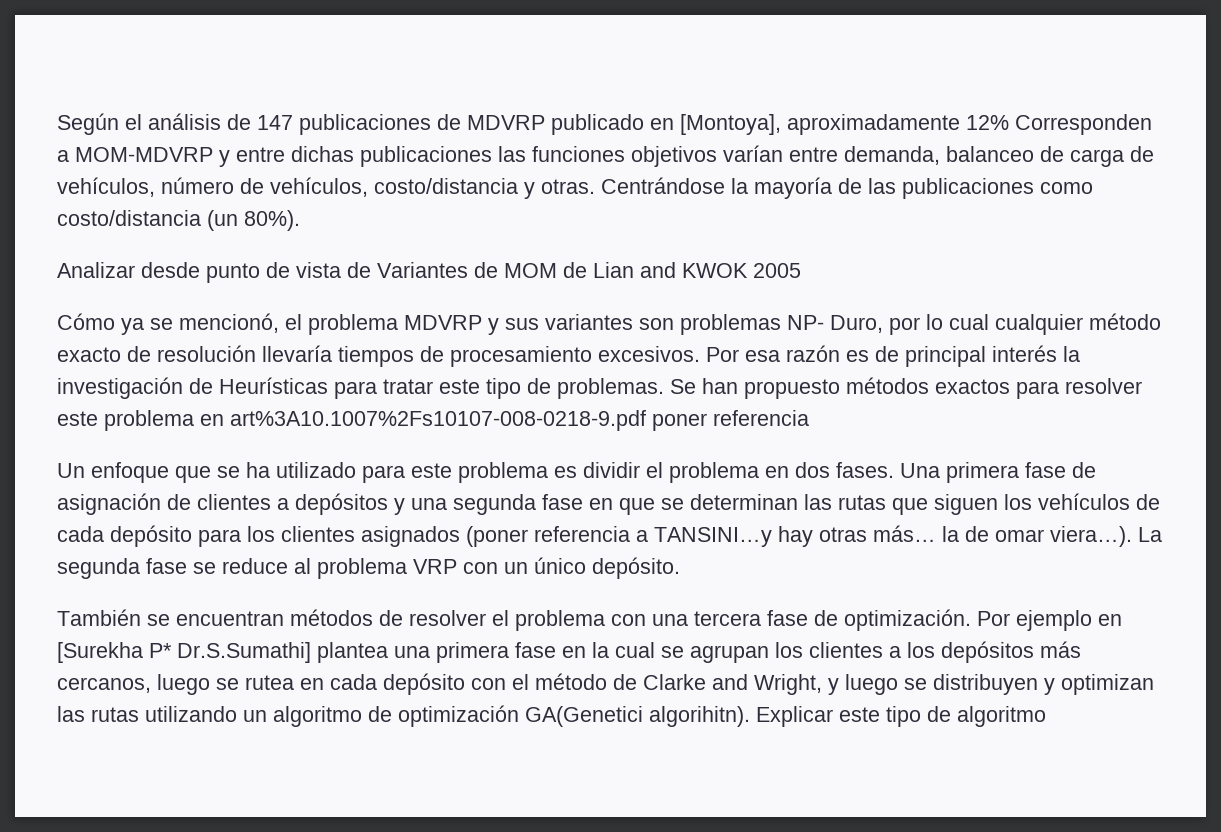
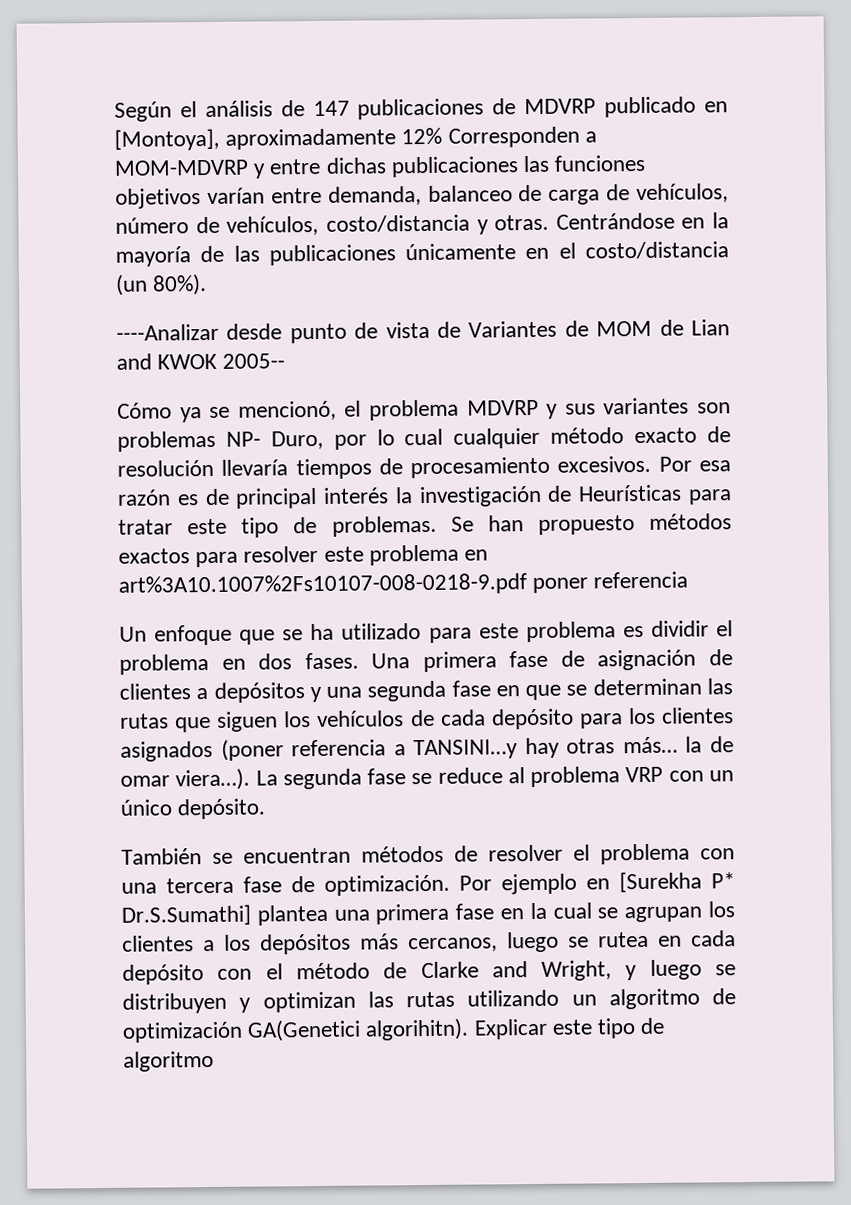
(725, 185) none -> [681,217,706,229] en
[1040,182,1093,194] como -> [405,242,576,261] únicamente en el
[57,262,135,278] Analizar -> [116,323,219,341] ----Analizar
[753,263,801,278] 2005 -> [222,353,286,369] 2005--

